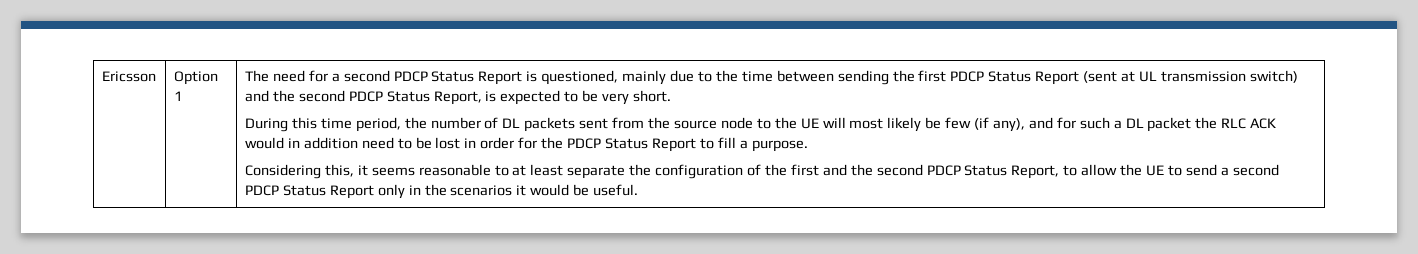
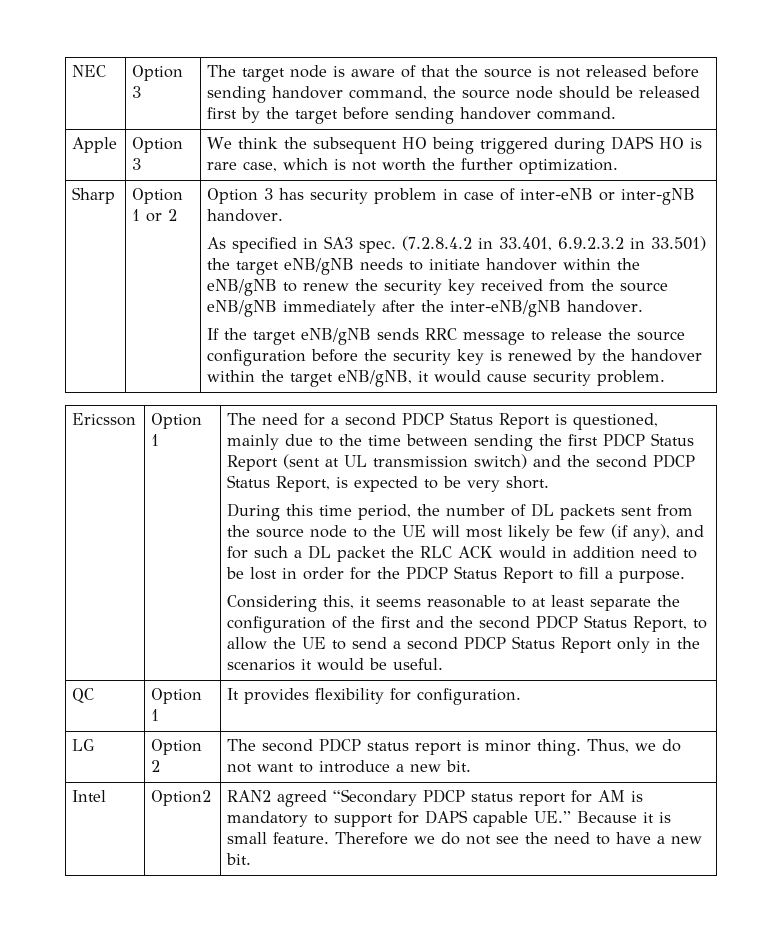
(101, 76) none -> [72,65,107,77] [132,65,184,81] [132,86,142,98] [207,65,700,82] [207,86,701,103] [207,107,617,124] [72,137,118,153] [132,137,184,153] [132,158,142,170] [207,136,703,154] [207,158,619,174] [72,187,116,204] [132,188,184,204] [132,209,178,222] [207,188,696,205] [207,209,284,222] [207,236,707,253] [207,258,641,275] [207,279,669,296] [207,300,644,317] [207,328,686,345] [207,349,703,366] [207,370,666,387] NEC | Option 3 | The target node is aware of that the source is not released before sending handover command, the source node should be released first by the target before sending handover command. // Apple | Option 3 | We think the subsequent HO being triggered during DAPS HO is rare case, which is not worth the further optimization. // Sharp | Option 1 or 2 | Option 3 has security problem in case of inter-eNB or inter-gNB handover. // As specified in SA3 spec. (7.2.8.4.2 in 33.401, 6.9.2.3.2 in 33.501) the target eNB/gNB needs to initiate handover within the eNB/gNB to renew the security key received from the source eNB/gNB immediately after the inter-eNB/gNB handover. // If the target eNB/gNB sends RRC message to release the source configuration before the security key is renewed by the handover within the target eNB/gNB, it would cause security problem. //
(639, 190) none -> [72,688,95,703] [151,688,203,704] [151,709,160,721] [227,688,522,705] [72,739,95,751] [151,739,203,755] [151,760,161,772] [227,738,682,756] [227,760,472,773] [72,790,107,802] [151,790,212,806] [227,789,644,807] [227,810,672,827] [227,832,703,845] [226,853,252,865] // QC | Option 1 | It provides flexibility for configuration. // LG | Option 2 | The second PDCP status report is minor thing. Thus, we do not want to introduce a new bit. // Intel | Option2 | RAN2 agreed “Secondary PDCP status report for AM is mandatory to support for DAPS capable UE.” Because it is small feature. Therefore we do not see the need to have a new bit.

